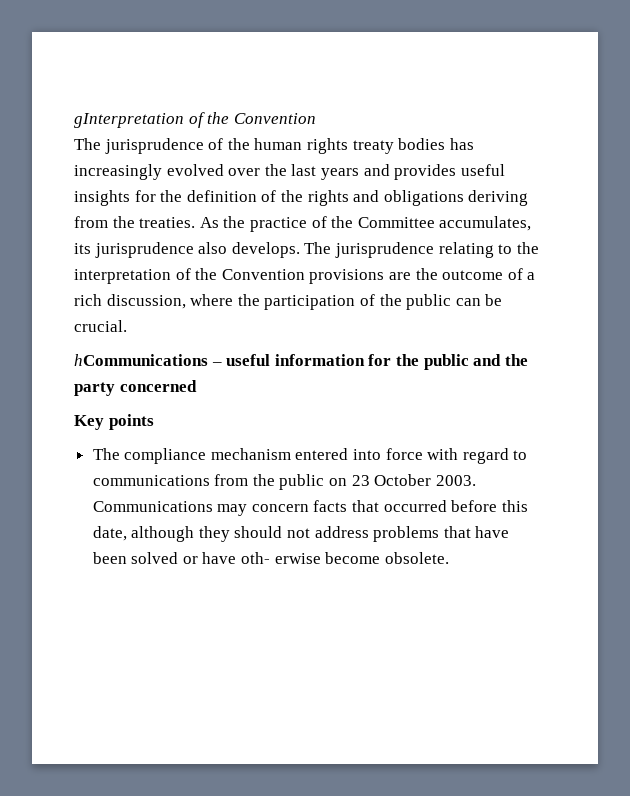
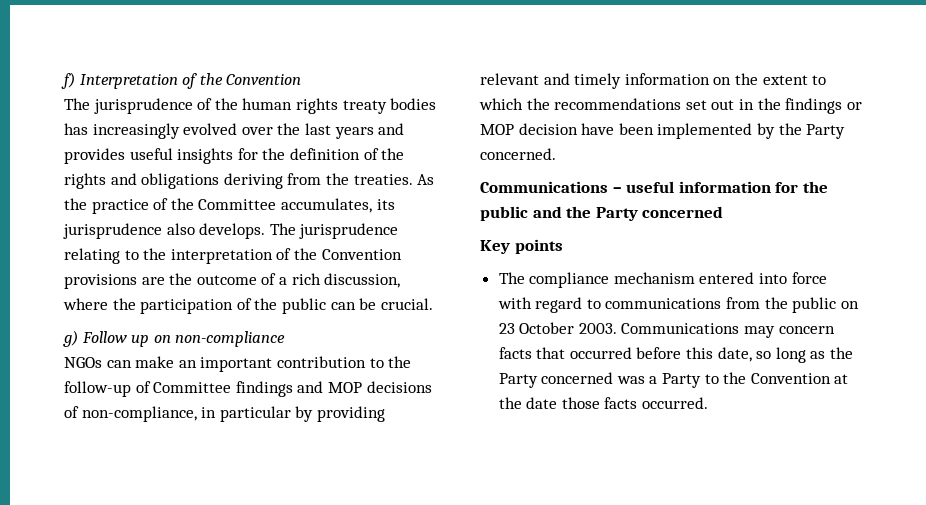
[74,113,184,128] gInterpretation -> [61,72,178,89] f) Interpretation
[74,354,208,366] hCommunications -> [63,330,286,347] [64,356,412,372] [64,381,432,397] [64,406,385,422] [480,73,827,89] [479,98,862,114] [480,123,846,139] [480,148,556,160] [480,181,608,193] g) Follow up on non-compliance // NGOs can make an important contribution to the follow-up of Committee findings and MOP decisions of non-compliance, in particular by providing relevant and timely information on the extent to which the recommendations set out in the findings or MOP decision have been implemented by the Party concerned. // Communications
[74,382,115,396] party -> [595,207,638,221] Party
[131,526,510,542] [92,552,449,564] although they should not address problems that have been solved or have oth- erwise become obsolete. -> [756,347,854,363] [498,372,849,388] [498,397,709,409] so long as the Party concerned was a Party to the Convention at the date those facts occurred.

